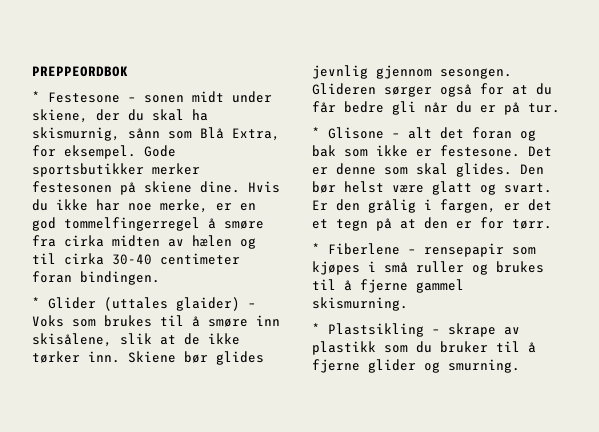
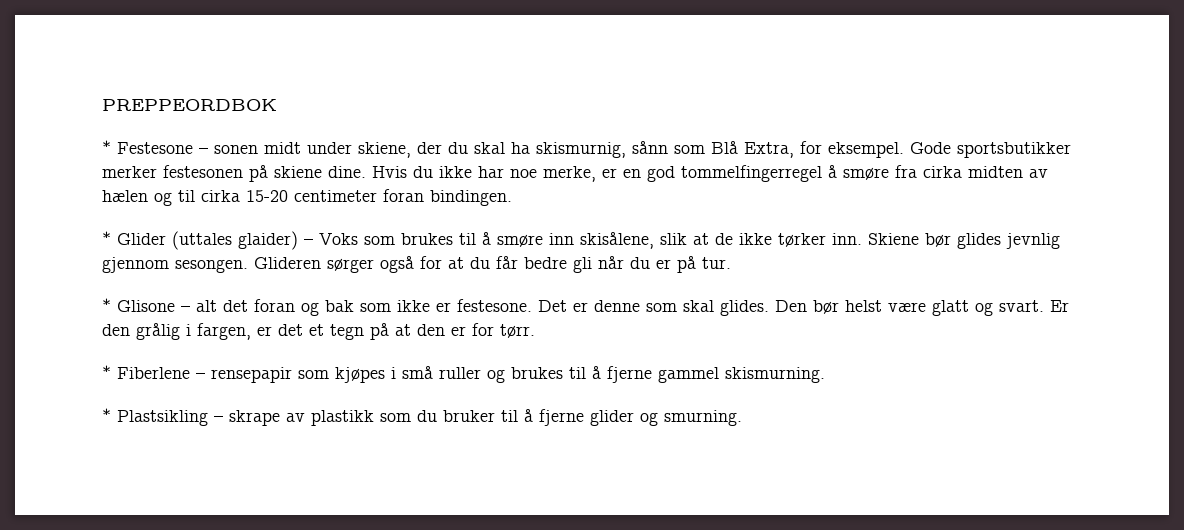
[112,254,152,265] 30-40 -> [246,190,288,202] 15-20

